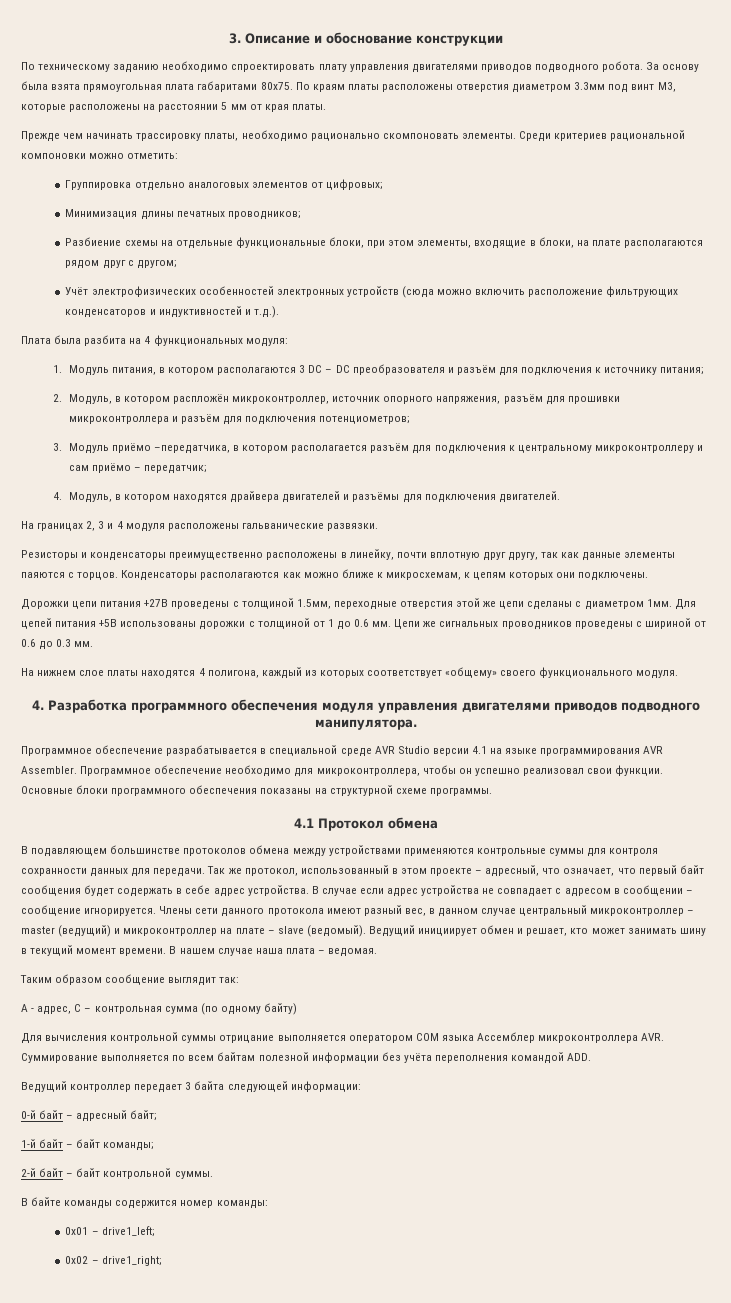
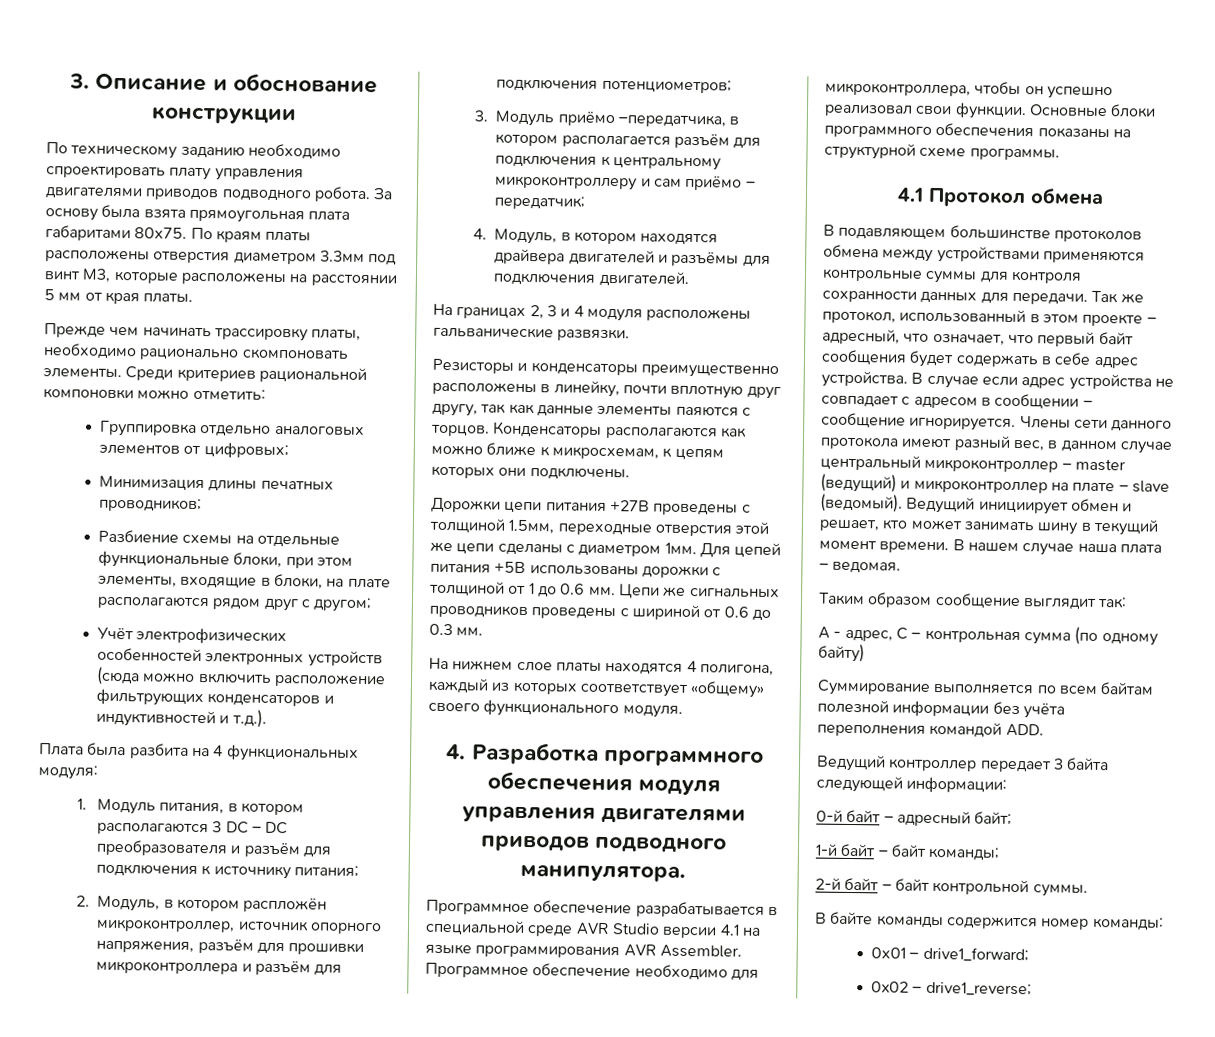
[21,1032,665,1044] Для вычисления контрольной суммы отрицание выполняется оператором COM языка Ассемблер микроконтроллера AVR. -> (865, 653) none
[101,1226,155,1237] drive1_left; -> [922,946,1029,963] drive1_forward;
[101,1256,162,1266] drive1_right; -> [925,981,1032,997] drive1_reverse;

